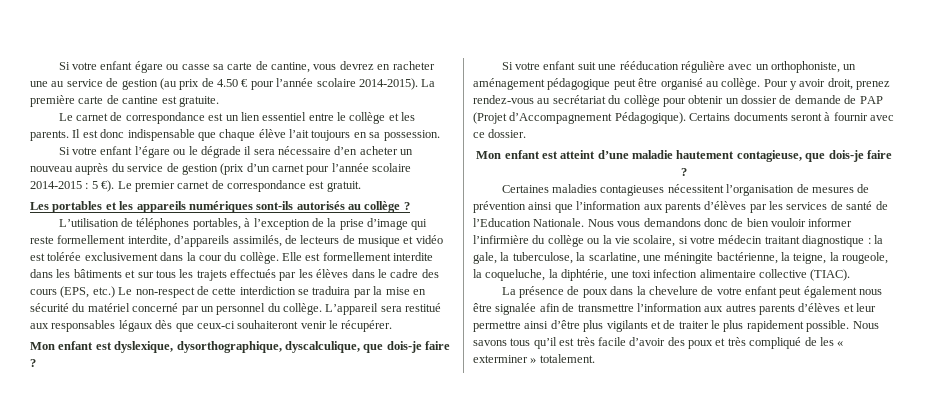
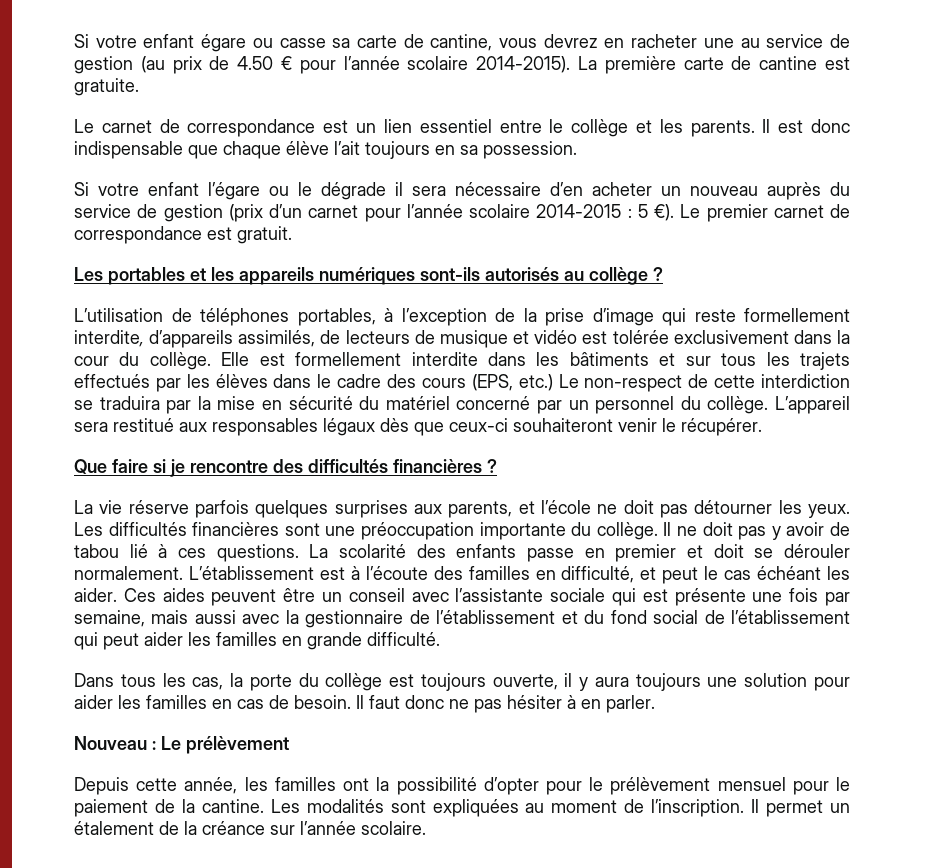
[30,341,450,353] [30,359,36,367] [501,61,857,73] [473,78,891,90] [473,95,883,107] [473,112,894,124] [473,129,527,138] [476,150,892,162] [681,168,687,176] [501,184,870,196] [473,201,888,213] [473,218,853,227] [473,235,883,247] [473,252,889,264] [473,269,851,281] [501,286,883,298] [473,303,877,315] [473,320,879,332] [473,337,844,349] [473,354,595,363] Mon enfant est dyslexique, dysorthographique, dyscalculique, que dois-je faire ? // Si votre enfant suit une rééducation régulière avec un orthophoniste, un aménagement pédagogique peut être organisé au collège. Pour y avoir droit, prenez rendez-vous au secrétariat du collège pour obtenir un dossier de demande de PAP (Projet d’Accompagnement Pédagogique). Certains documents seront à fournir avec ce dossier. // Mon enfant est atteint d’une maladie hautement contagieuse, que dois-je faire ? // Certaines maladies contagieuses nécessitent l’organisation de mesures de prévention ainsi que l’information aux parents d’élèves par les services de santé de l’Education Nationale. Nous vous demandons donc de bien vouloir informer l’infirmière du collège ou la vie scolaire, si votre médecin traitant diagnostique : la gale, la tuberculose, la scarlatine, une méningite bactérienne, la teigne, la rougeole, la coqueluche, la diphtérie, une toxi infection alimentaire collective (TIAC). // La présence de poux dans la chevelure de votre enfant peut également nous être signalée afin de transmettre l’information aux autres parents d’élèves et leur permettre ainsi d’être plus vigilants et de traiter le plus rapidement possible. Nous savons tous qu’il est très facile d’avoir des poux et très compliqué de les « exterminer » totalement. -> [74,459,497,477] [74,500,851,518] [74,522,851,540] [74,544,850,562] [74,566,851,584] [74,588,850,606] [74,610,850,628] [74,632,440,650] [74,673,850,691] [74,695,655,713] [74,736,289,754] [74,777,850,795] [74,799,851,817] [74,821,426,835] Que faire si je rencontre des difficultés financières ? // La vie réserve parfois quelques surprises aux parents, et l’école ne doit pas détourner les yeux. Les difficultés financières sont une préoccupation importante du collège. Il ne doit pas y avoir de tabou lié à ces questions. La scolarité des enfants passe en premier et doit se dérouler normalement. L’établissement est à l’écoute des familles en difficulté, et peut le cas échéant les aider. Ces aides peuvent être un conseil avec l’assistante sociale qui est présente une fois par semaine, mais aussi avec la gestionnaire de l’établissement et du fond social de l’établissement qui peut aider les familles en grande difficulté. // Dans tous les cas, la porte du collège est toujours ouverte, il y aura toujours une solution pour aider les familles en cas de besoin. Il faut donc ne pas hésiter à en parler. // Nouveau : Le prélèvement // Depuis cette année, les familles ont la possibilité d’opter pour le prélèvement mensuel pour le paiement de la cantine. Les modalités sont expliquées au moment de l’inscription. Il permet un étalement de la créance sur l’année scolaire.

